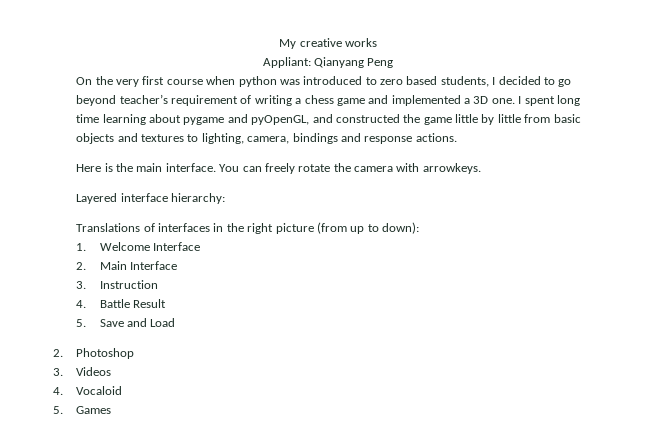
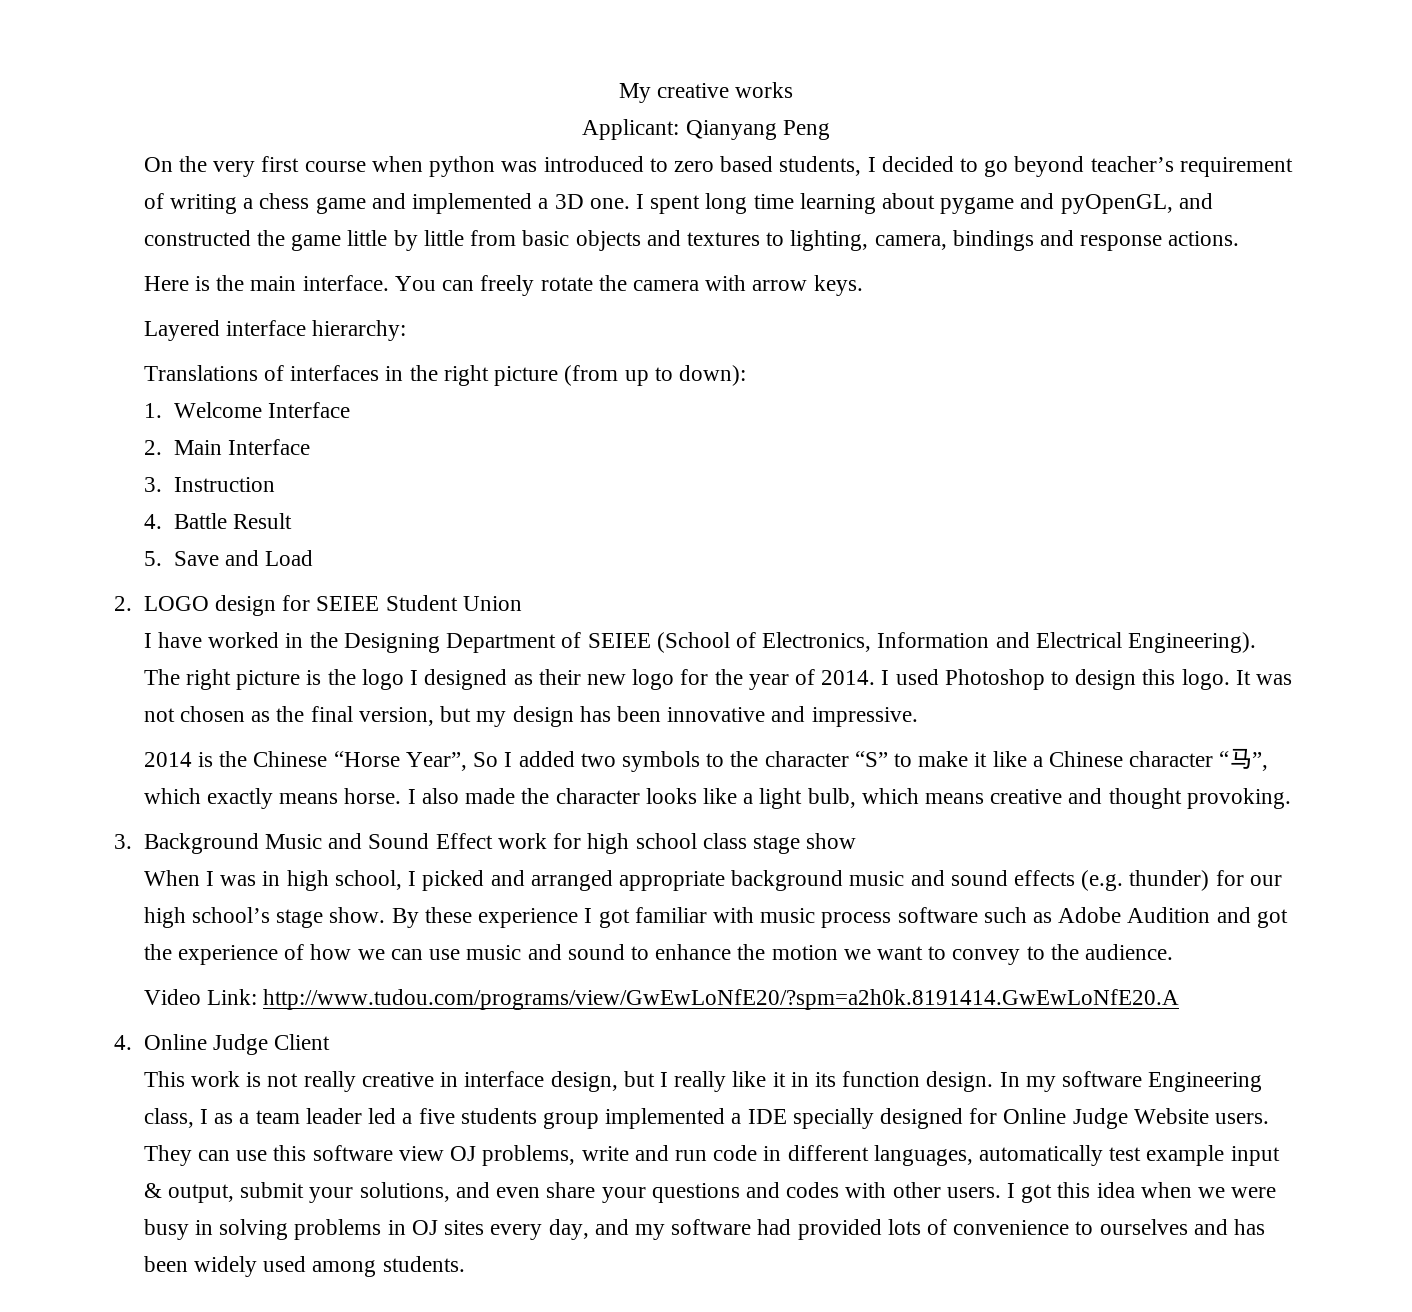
[262,57,311,68] Appliant: -> [582,119,680,140] Applicant:
[422,163,481,174] arrowkeys. -> [752,275,863,296] arrow keys.
[76,348,135,359] [53,367,112,376] [53,386,123,395] [53,406,112,414] Photoshop // 3. Videos // 4. Vocaloid // 5. Games -> [143,595,522,616] [143,632,1256,653] [143,669,1293,690] [143,706,918,727] [143,748,1269,772] [143,788,1291,809] [114,833,857,854] [143,870,1282,891] [143,907,1288,928] [143,944,1174,965] [143,989,1180,1010] [114,1034,331,1055] [143,1071,1263,1092] [143,1108,1270,1129] [143,1145,1280,1166] [143,1182,1277,1203] [143,1219,1266,1240] [143,1256,465,1277] LOGO design for SEIEE Student Union // I have worked in the Designing Department of SEIEE (School of Electronics, Information and Electrical Engineering). The right picture is the logo I designed as their new logo for the year of 2014. I used Photoshop to design this logo. It was not chosen as the final version, but my design has been innovative and impressive. // 2014 is the Chinese “Horse Year”, So I added two symbols to the character “S” to make it like a Chinese character “马”, which exactly means horse. I also made the character looks like a light bulb, which means creative and thought provoking. // 3. Background Music and Sound Effect work for high school class stage show // When I was in high school, I picked and arranged appropriate background music and sound effects (e.g. thunder) for our high school’s stage show. By these experience I got familiar with music process software such as Adobe Audition and got the experience of how we can use music and sound to enhance the motion we want to convey to the audience. // Video Link: http://www.tudou.com/programs/view/GwEwLoNfE20/?spm=a2h0k.8191414.GwEwLoNfE20.A // 4. Online Judge Client // This work is not really creative in interface design, but I really like it in its function design. In my software Engineering class, I as a team leader led a five students group implemented a IDE specially designed for Online Judge Website users. They can use this software view OJ problems, write and run code in different languages, automatically test example input & output, submit your solutions, and even share your questions and codes with other users. I got this idea when we were busy in solving problems in OJ sites every day, and my software had provided lots of convenience to ourselves and has been widely used among students.

